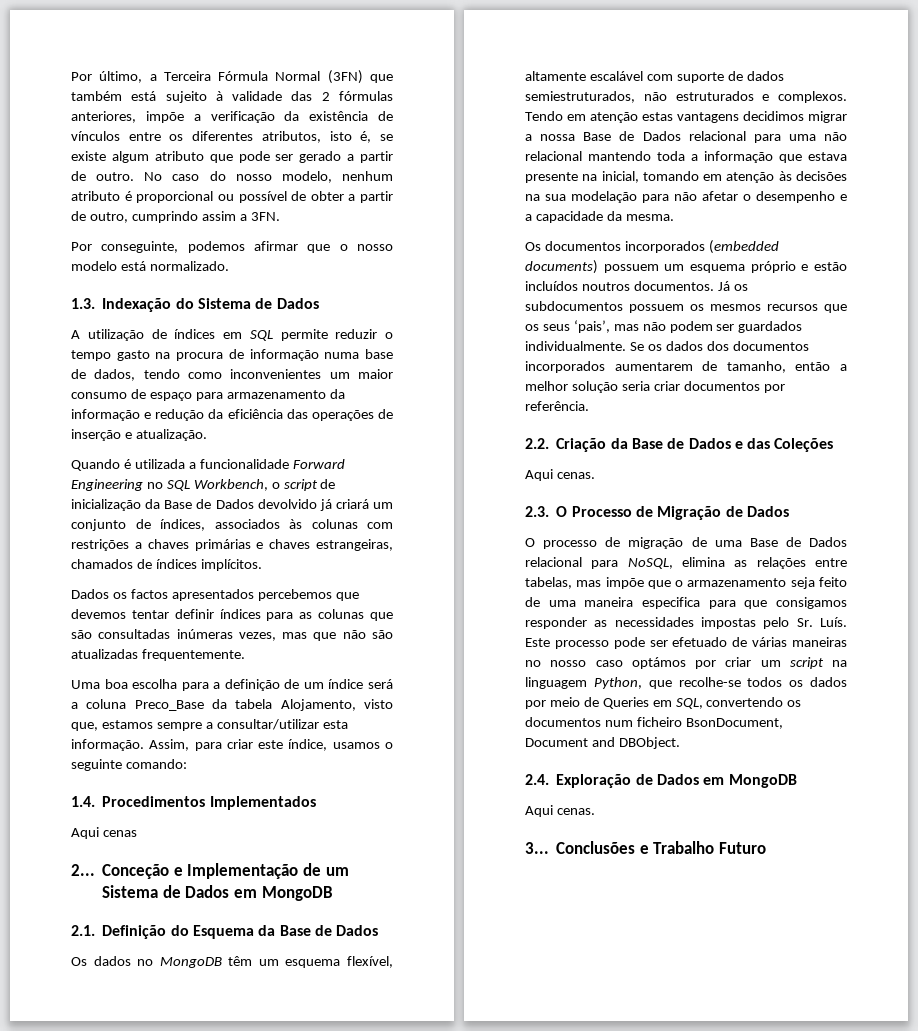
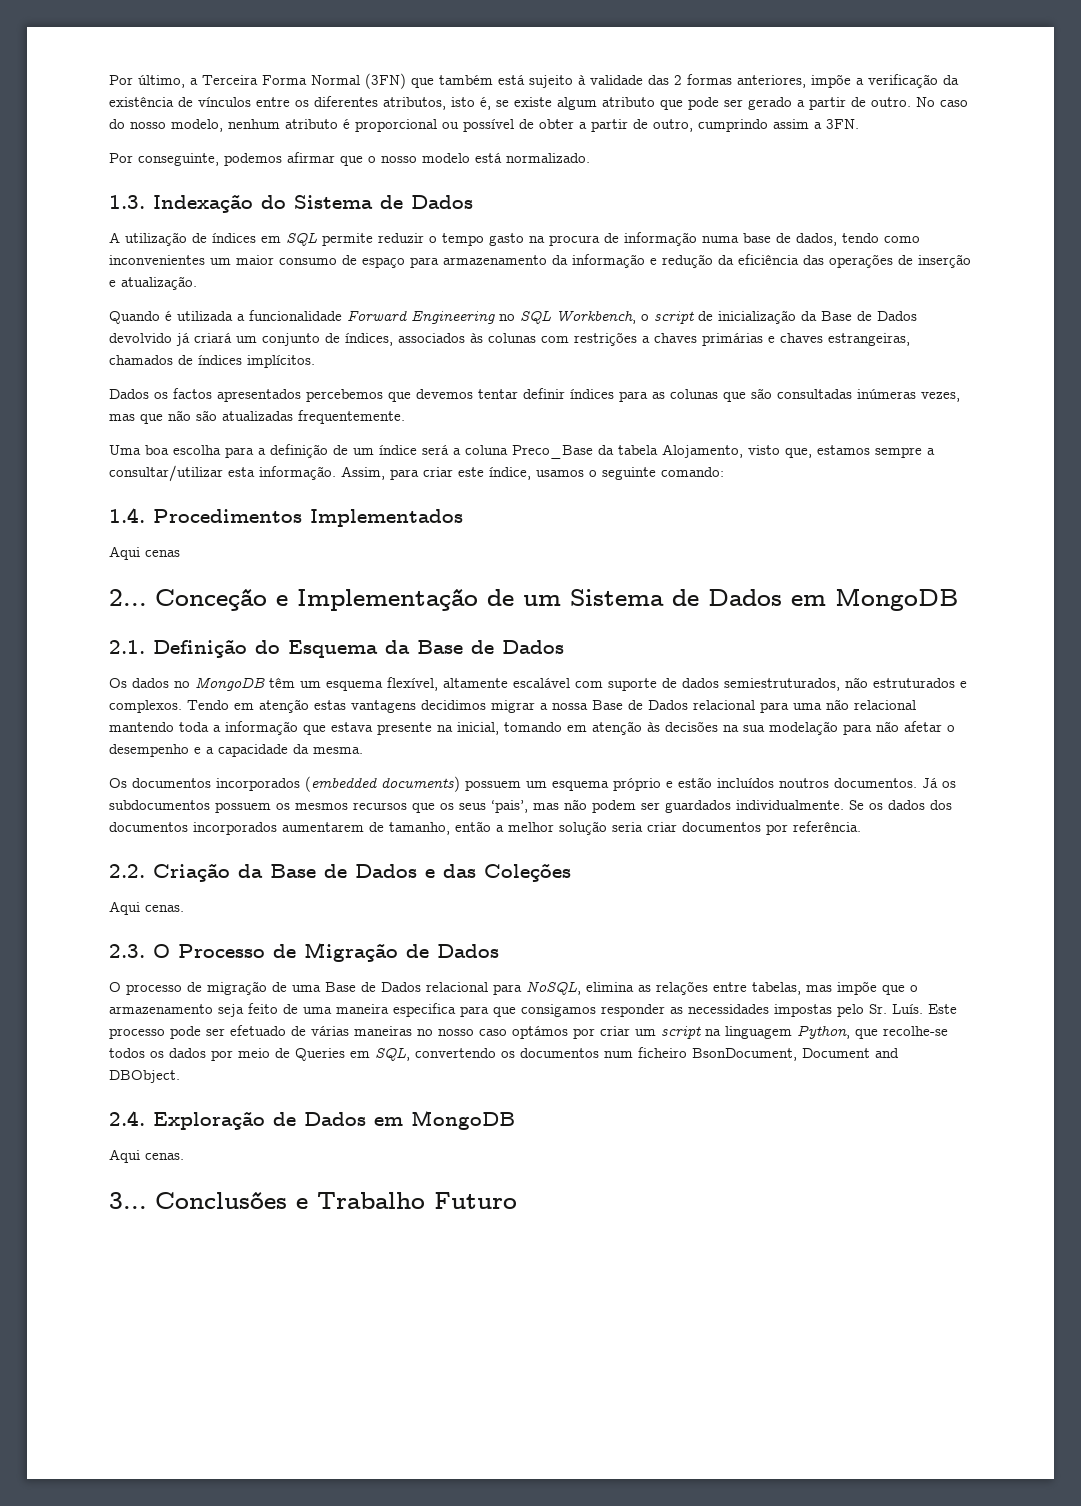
[218,71,269,81] Fórmula -> [262,75,307,85] Forma
[338,91,393,101] fórmulas -> [687,74,732,85] formas

